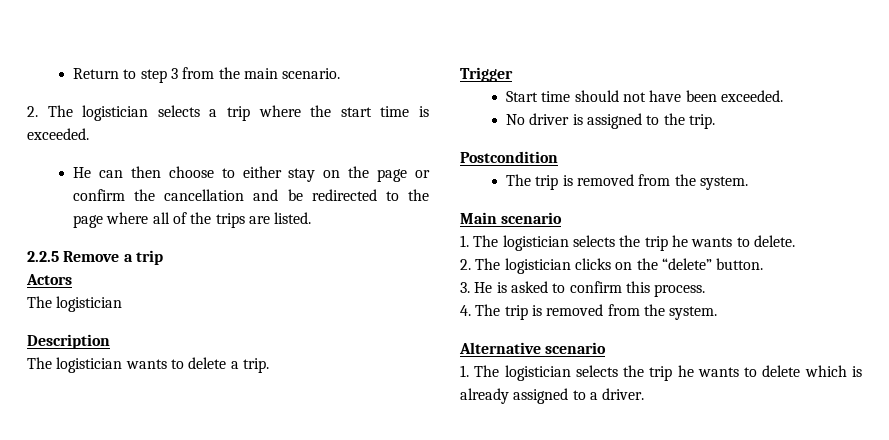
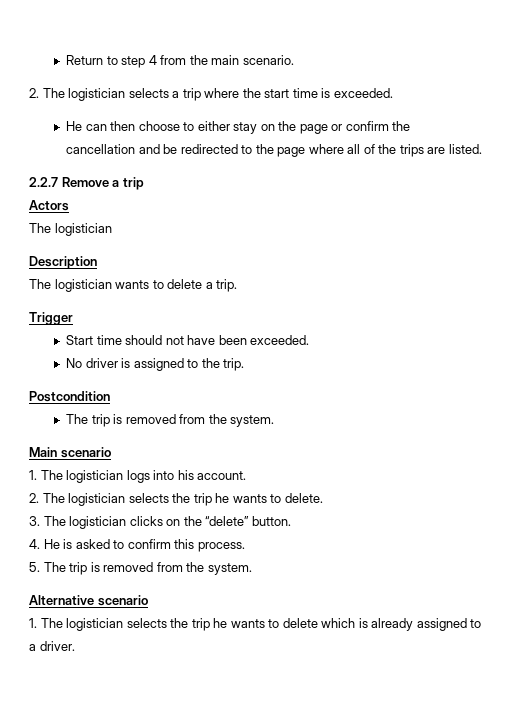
[170,68,178,79] 3 -> [148,55,157,65] 4
[27,251,59,262] 2.2.5 -> [29,177,58,187] 2.2.7
(569, 243) none -> [126,470,247,483] [29,493,126,506] logs into his account. // 2. The logistician
[460,259,471,270] 2. -> [29,516,40,526] 3.
[460,282,470,293] 3. -> [29,539,40,549] 4.
[460,305,471,316] 4. -> [29,562,40,572] 5.

